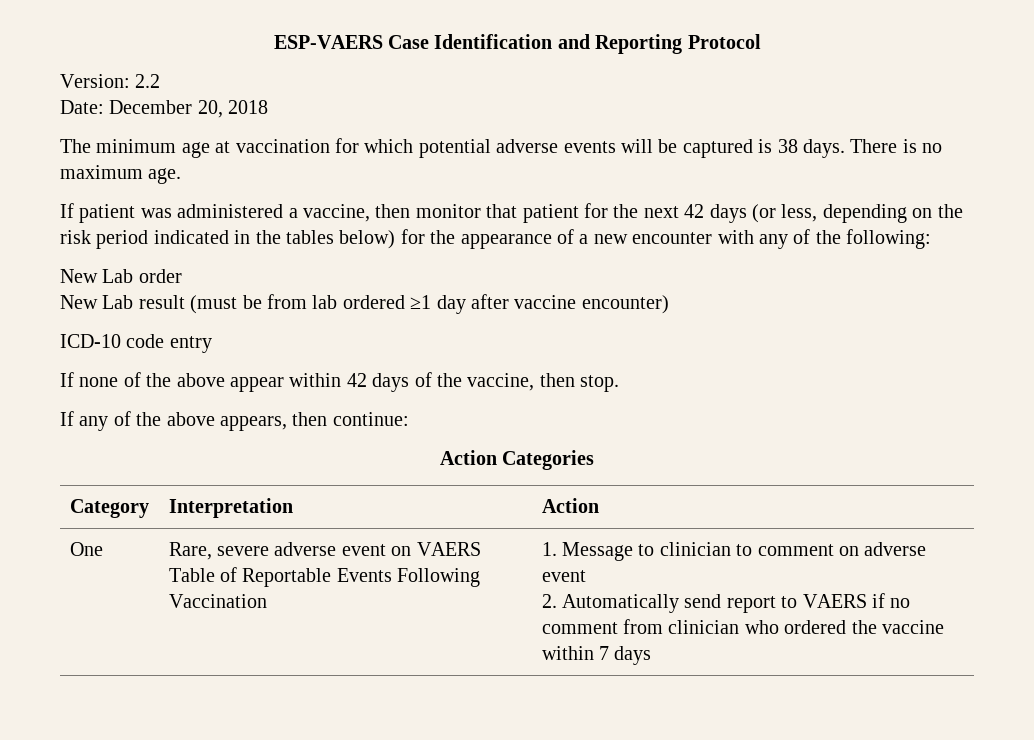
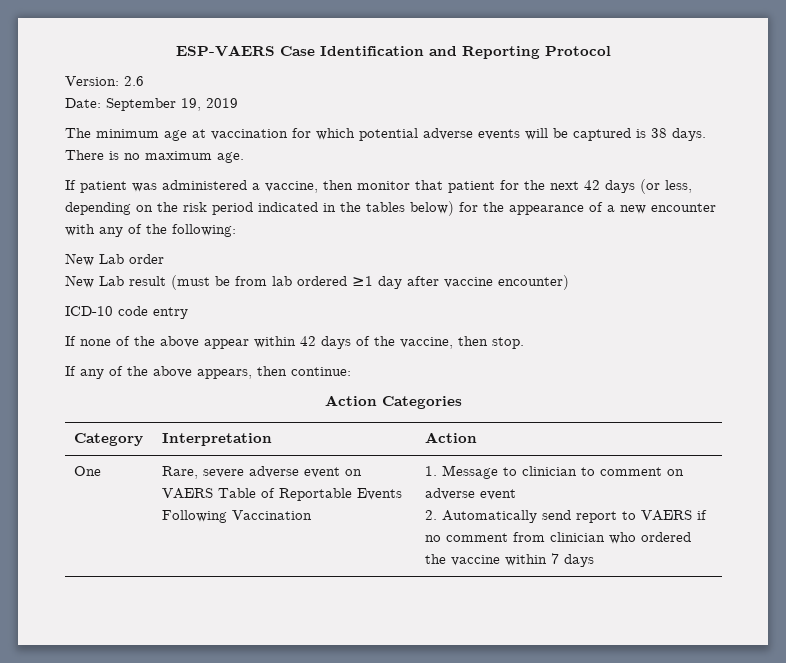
[135,74,161,88] 2.2 -> [124,76,144,86] 2.6
[109,100,269,118] December 20, 2018 -> [106,98,238,111] September 19, 2019

